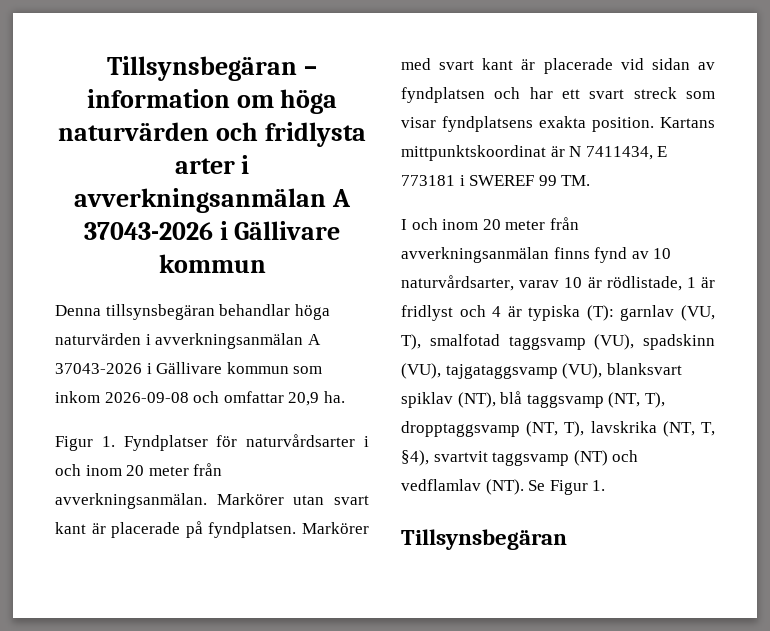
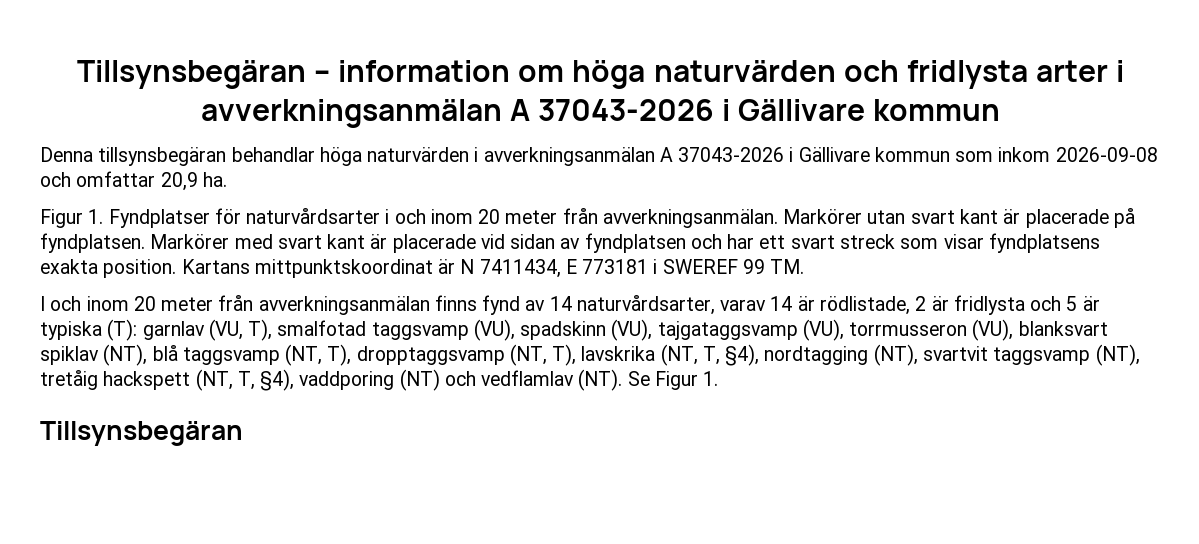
[653,248,672,259] 10 -> [549,296,572,311] 14
[564,277,583,288] 10 -> [770,296,793,311] 14
[686,277,715,288] [401,305,502,321] 1 är fridlyst och 4 -> [915,295,1078,315] 2 är fridlysta och 5
(603, 371) none -> [849,319,1014,341] torrmusseron (VU),
[433,451,570,466] svartvit taggsvamp -> [764,344,1140,366] [40,369,395,391] nordtagging (NT), svartvit taggsvamp (NT), tretåig hackspett (NT, T, §4), vaddporing

